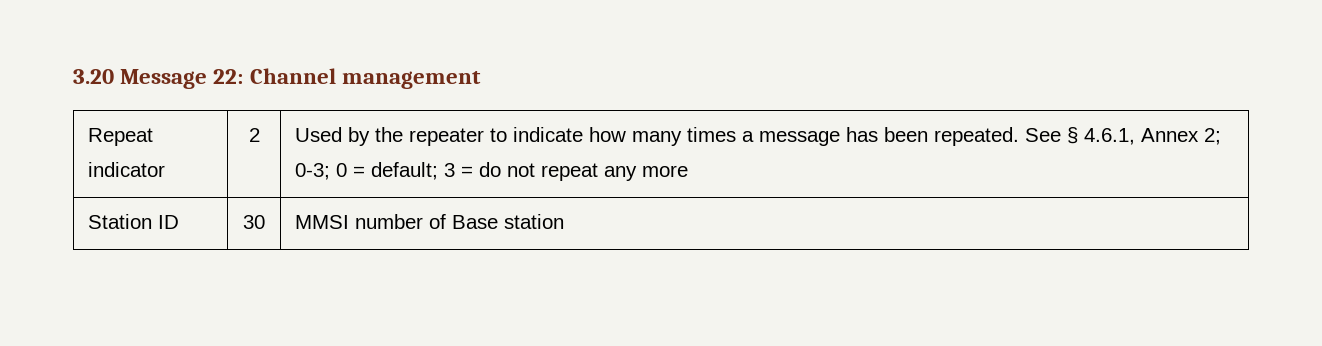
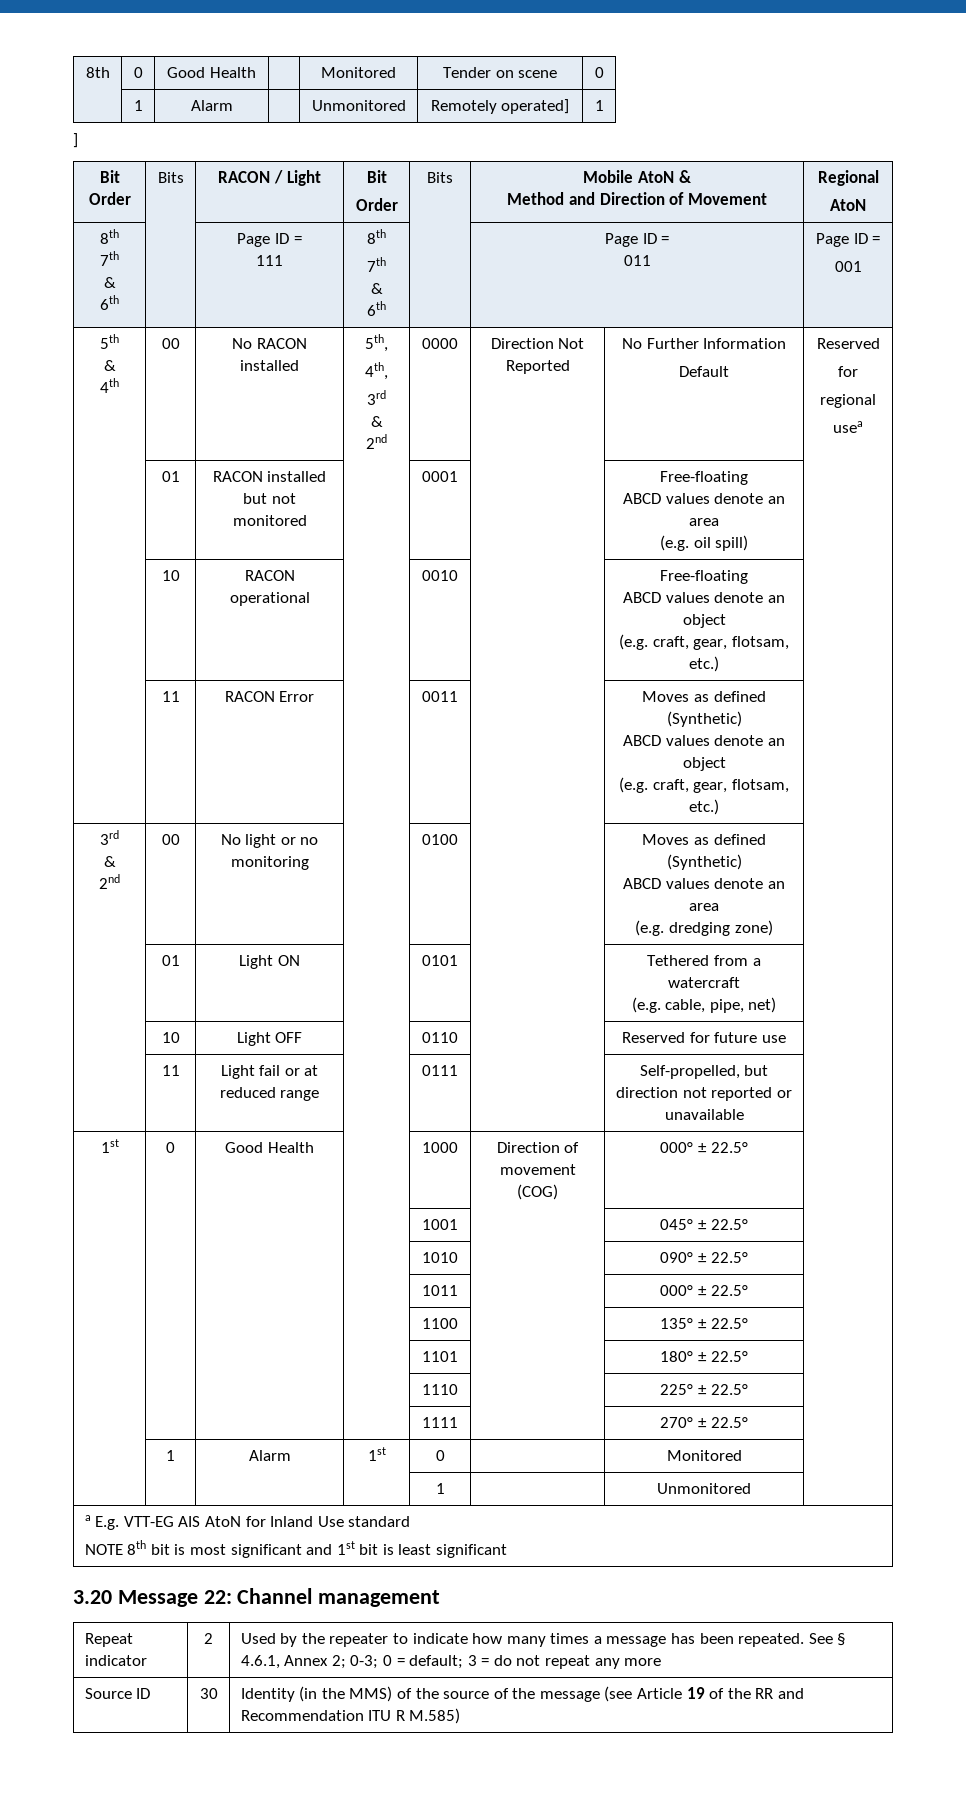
(73, 76) none -> [85,67,110,78] [133,67,143,78] [167,67,256,78] [321,67,396,78] [442,67,558,78] [594,67,604,78] [133,100,143,111] [190,100,233,111] [311,100,406,111] [430,99,570,114] [594,100,604,111] [73,133,78,148] [99,170,120,183] [88,192,131,205] [157,172,184,183] [218,170,321,186] [366,170,387,183] [355,198,398,211] [427,172,453,183] [583,170,692,183] [507,192,767,205] [817,170,879,186] [830,199,866,211] [100,229,119,244] [100,251,119,266] [103,277,116,288] [100,295,119,310] [237,233,302,247] [256,255,283,266] [367,229,386,244] [367,257,386,272] [370,283,383,294] [367,301,386,316] [604,233,670,247] [623,255,651,266] [815,233,881,247] [834,261,862,272] [100,334,119,349] [103,360,116,371] [100,378,119,393] [161,338,180,349] [232,338,307,349] [240,360,299,371] [365,334,388,352] [365,362,388,380] [367,390,386,405] [370,416,383,427] [366,434,387,449] [422,338,458,349] [490,338,585,349] [505,360,570,374] [621,338,787,349] [679,366,729,377] [816,338,880,349] [838,366,858,377] [820,394,876,408] [833,421,863,433] [161,471,180,482] [212,471,327,482] [243,493,296,504] [232,515,307,526] [422,471,458,482] [660,471,748,485] [623,493,785,504] [689,518,719,526] [659,535,749,551] [161,570,180,581] [244,570,295,581] [229,592,310,606] [422,570,458,581] [660,570,748,584] [623,592,785,603] [682,614,726,628] [619,634,789,650] [689,656,719,672] [161,691,180,702] [224,691,315,702] [422,691,458,702] [642,691,766,702] [666,711,742,727] [623,735,785,746] [682,757,726,771] [619,777,789,793] [689,799,719,815] [100,830,119,845] [103,856,116,867] [99,874,120,889] [161,834,180,845] [220,834,319,848] [230,856,309,870] [422,834,458,845] [642,834,766,845] [666,854,742,870] [623,878,785,889] [689,903,719,911] [635,920,773,936] [161,955,180,966] [239,955,300,969] [422,955,458,966] [647,955,761,966] [668,977,740,988] [631,997,777,1013] [161,1032,180,1043] [236,1032,303,1046] [422,1032,458,1043] [622,1032,786,1043] [161,1065,180,1076] [220,1065,319,1079] [219,1087,320,1101] [422,1065,458,1076] [639,1065,769,1079] [616,1087,792,1101] [664,1109,744,1120] [100,1139,119,1153] [166,1142,175,1153] [225,1142,314,1153] [422,1142,458,1153] [496,1142,580,1153] [499,1164,576,1175] [517,1184,558,1200] [660,1142,748,1153] [422,1219,458,1230] [660,1219,748,1230] [422,1252,458,1263] [660,1252,748,1263] [422,1285,458,1296] [660,1285,748,1296] [422,1318,458,1329] [660,1318,748,1329] [422,1351,458,1362] [660,1351,748,1362] [422,1384,458,1395] [660,1384,748,1395] [422,1417,458,1428] [660,1417,748,1428] [166,1450,175,1461] [248,1450,291,1461] [367,1447,386,1461] [435,1450,445,1461] [666,1450,742,1461] [435,1483,445,1494] [657,1483,751,1494] [84,1515,411,1530] [84,1540,508,1558] 8th | 0 | Good Health | | Monitored | Tender on scene | 0 // | 1 | Alarm | | Unmonitored | Remotely operated] | 1 // ] // Bit Order | Bits | RACON / Light | Bit // Order | Bits | Mobile AtoN & // Method and Direction of Movement | Regional // AtoN // 8th // 7th // & // 6th | | Page ID = // 111 | 8th // 7th // & // 6th | | Page ID = // 011 | Page ID = // 001 // 5th // & // 4th | 00 | No RACON installed | 5th, // 4th, // 3rd // & // 2nd | 0000 | Direction Not Reported | No Further Information // Default | Reserved // for // regional // usea // | 01 | RACON installed but not monitored | | 0001 | | Free-floating // ABCD values denote an area // (e.g. oil spill) | // | 10 | RACON operational | | 0010 | | Free-floating // ABCD values denote an object // (e.g. craft, gear, flotsam, etc.) | // | 11 | RACON Error | | 0011 | | Moves as defined (Synthetic) // ABCD values denote an object // (e.g. craft, gear, flotsam, etc.) | // 3rd // & // 2nd | 00 | No light or no monitoring | | 0100 | | Moves as defined (Synthetic) // ABCD values denote an area // (e.g. dredging zone) | // | 01 | Light ON | | 0101 | | Tethered from a watercraft // (e.g. cable, pipe, net) | // | 10 | Light OFF | | 0110 | | Reserved for future use | // | 11 | Light fail or at reduced range | | 0111 | | Self-propelled, but direction not reported or unavailable | // 1st | 0 | Good Health | | 1000 | Direction of movement (COG) | 000° ± 22.5° | // | | | | 1001 | | 045° ± 22.5° | // | | | | 1010 | | 090° ± 22.5° | // | | | | 1011 | | 000° ± 22.5° | // | | | | 1100 | | 135° ± 22.5° | // | | | | 1101 | | 180° ± 22.5° | // | | | | 1110 | | 225° ± 22.5° | // | | | | 1111 | | 270° ± 22.5° | // | 1 | Alarm | 1st | 0 | | Monitored | // | | | | 1 | | Unmonitored | // a E.g. VTT-EG AIS AtoN for Inland Use standard // NOTE 8th bit is most significant and 1st bit is least significant //
[88,214,153,229] Station -> [84,1688,132,1699] Source
[295,214,565,229] MMSI number of Base station -> [240,1686,804,1702] [240,1708,461,1724] Identity (in the MMS) of the source of the message (see Article 19 of the RR and Recommendation ITU R M.585)

